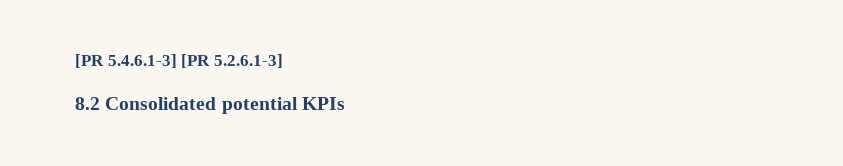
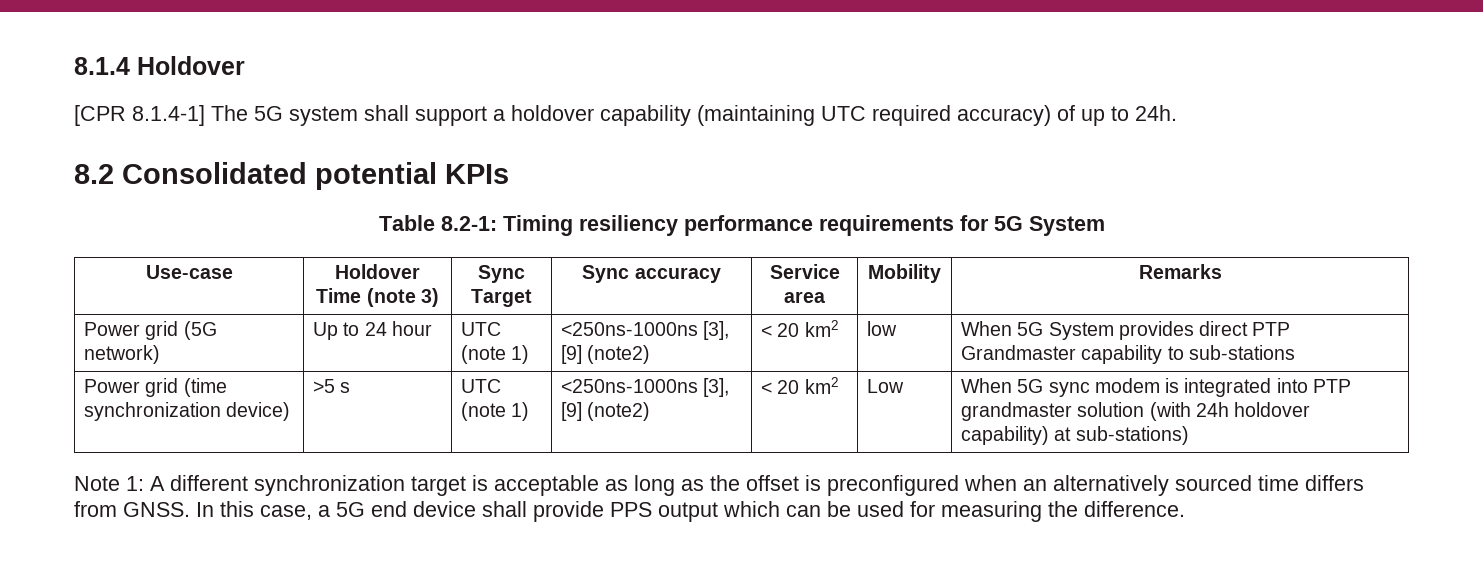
[75,54,283,68] [75,97,345,114] [PR 5.4.6.1-3] [PR 5.2.6.1-3] // 8.2 Consolidated potential KPIs -> [74,56,245,75] [74,105,1177,126] [74,162,509,190] [378,215,1105,236] [145,265,233,279] [335,264,420,279] [316,288,439,307] [478,265,525,283] [471,289,532,307] [582,265,721,283] [769,264,840,279] [784,291,825,303] [868,264,941,283] [1138,264,1222,279] [84,321,217,340] [84,345,161,364] [313,321,432,340] [461,322,502,336] [461,345,530,364] [561,321,730,340] [561,345,651,364] [761,320,839,337] [867,321,898,336] [961,321,1291,340] [961,345,1295,364] [84,378,227,397] [84,402,291,421] [313,379,351,393] [461,379,502,393] [461,402,530,421] [561,378,730,397] [561,402,651,421] [761,377,839,394] [867,379,905,393] [961,378,1351,397] [961,402,1311,421] [961,426,1189,445] [74,475,1364,496] [74,501,1185,522] 8.1.4 Holdover // [CPR 8.1.4-1] The 5G system shall support a holdover capability (maintaining UTC required accuracy) of up to 24h. // 8.2 Consolidated potential KPIs // Table 8.2-1: Timing resiliency performance requirements for 5G System // Use-case | Holdover Time (note 3) | Sync Target | Sync accuracy | Service area | Mobility | Remarks // Power grid (5G network) | Up to 24 hour | UTC (note 1) | <250ns-1000ns [3], [9] (note2) | < 20 km2 | low | When 5G System provides direct PTP Grandmaster capability to sub-stations // Power grid (time synchronization device) | >5 s | UTC (note 1) | <250ns-1000ns [3], [9] (note2) | < 20 km2 | Low | When 5G sync modem is integrated into PTP grandmaster solution (with 24h holdover capability) at sub-stations) // Note 1: A different synchronization target is acceptable as long as the offset is preconfigured when an alternatively sourced time differs from GNSS. In this case, a 5G end device shall provide PPS output which can be used for measuring the difference.

